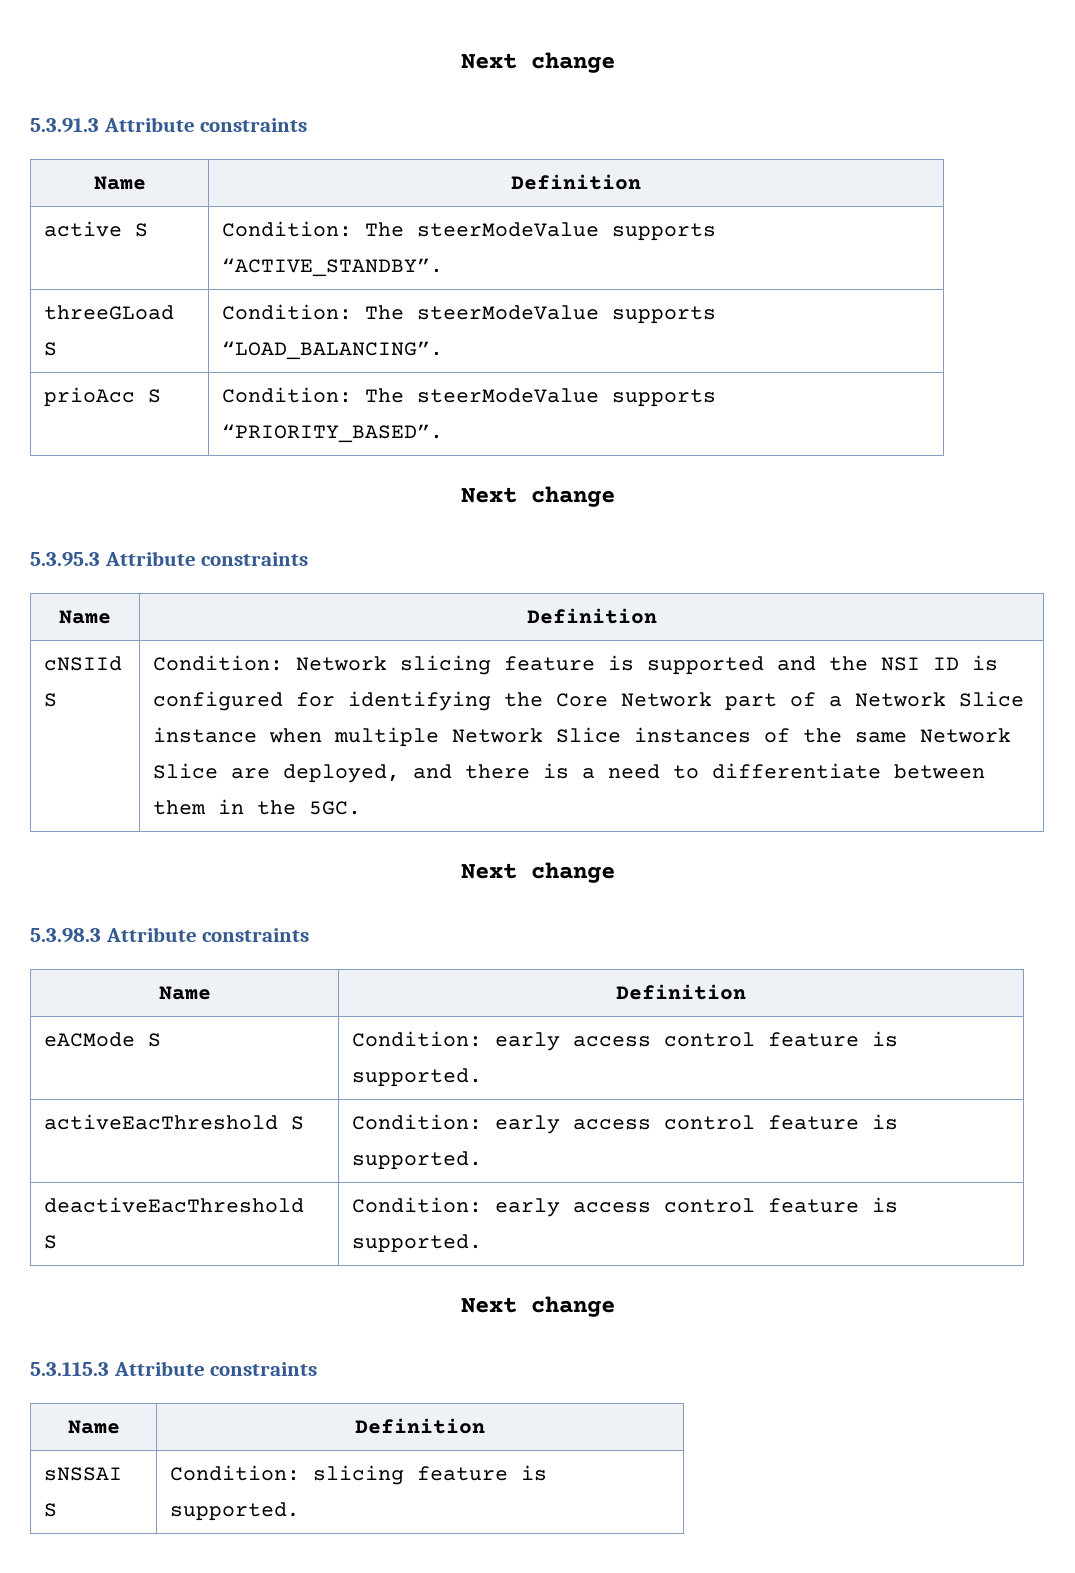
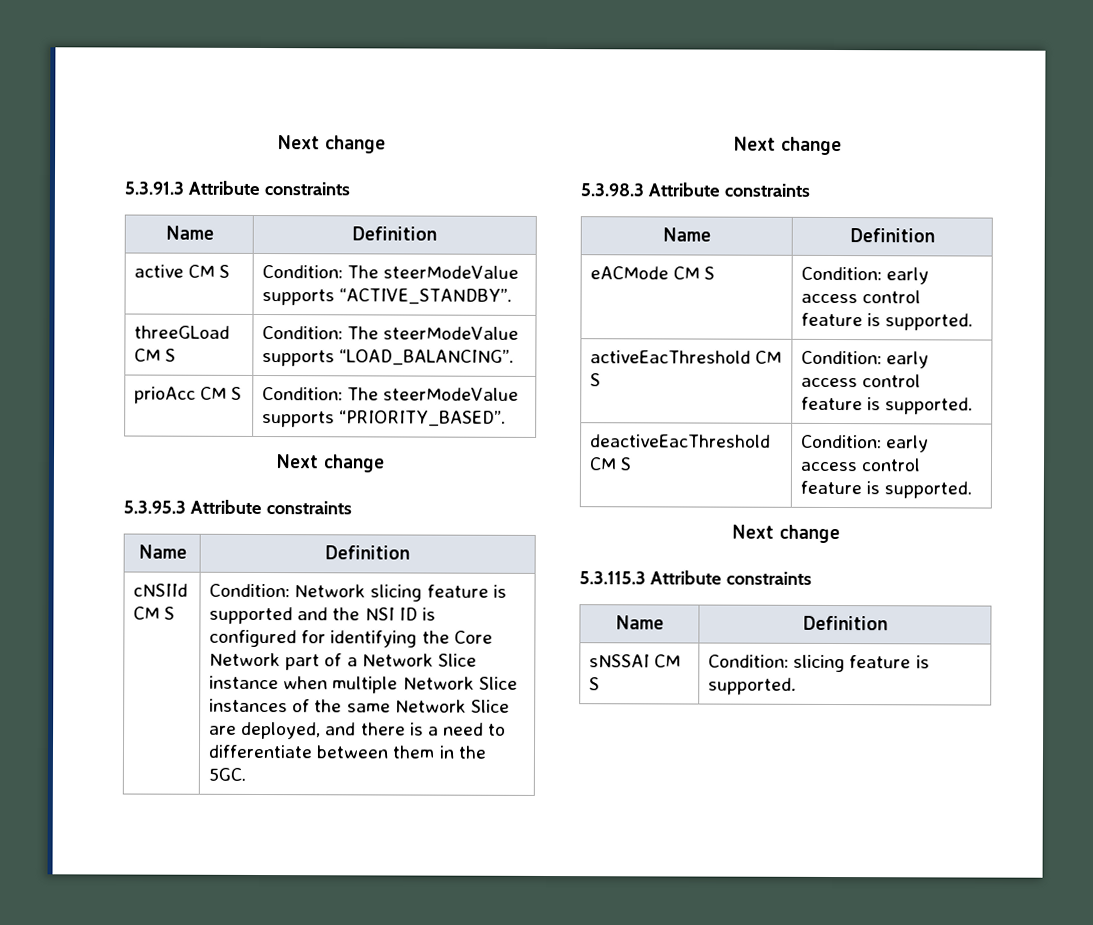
(122, 229) none -> [188,264,216,278] CM
(174, 312) none -> [134,348,162,362] CM
(135, 397) none -> [200,386,228,400] CM
(122, 663) none -> [133,606,161,620] CM
(135, 1039) none -> [673,266,701,280] CM
(278, 1122) none -> [755,350,783,364] CM
(304, 1205) none -> [589,457,618,471] CM
(122, 1474) none -> [654,654,682,668] CM

